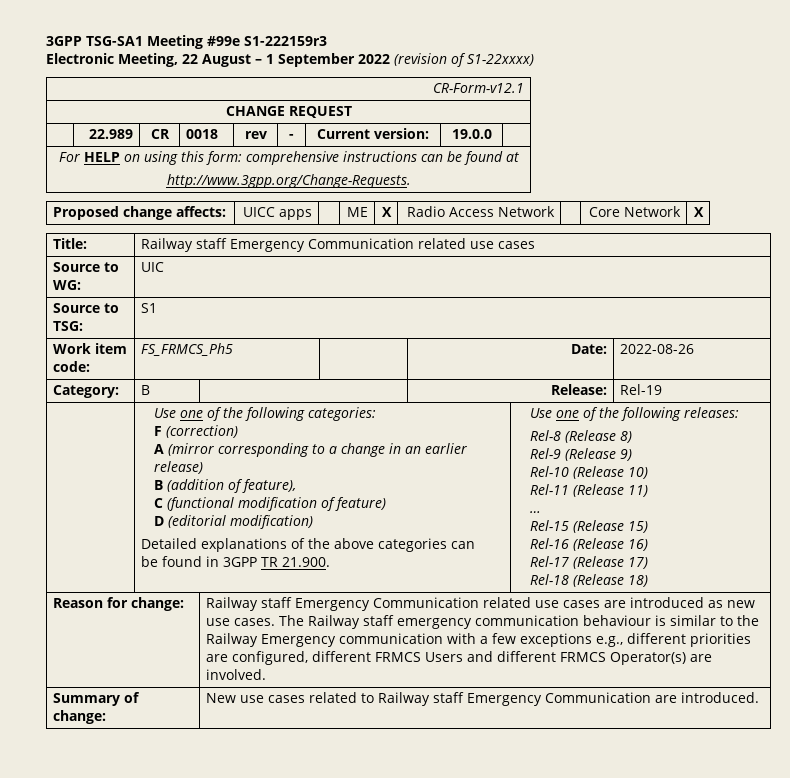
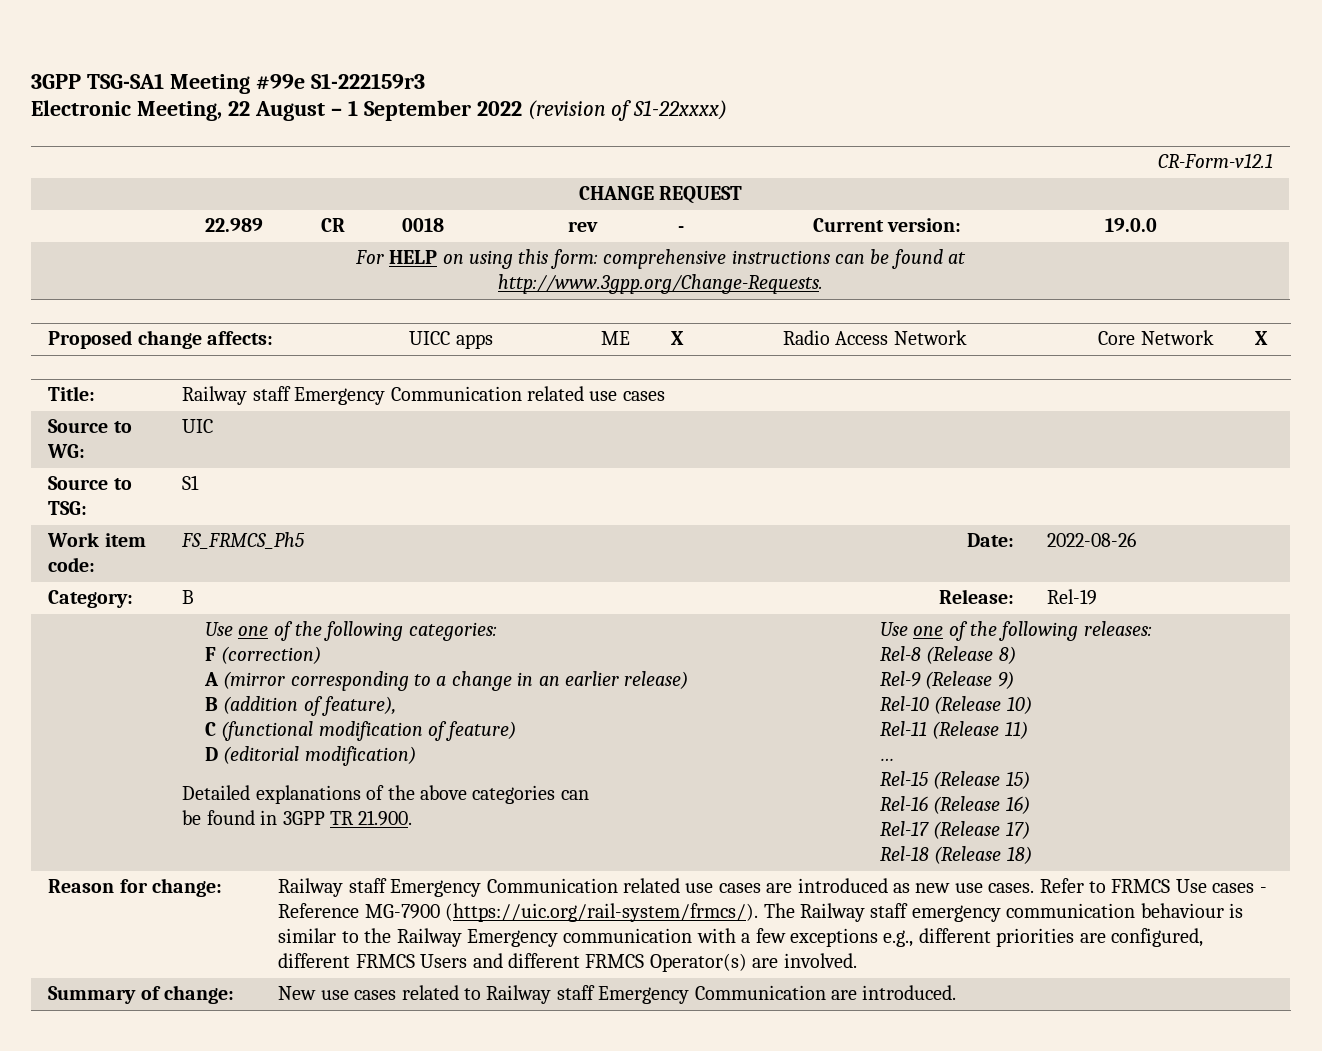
(275, 622) none -> [1039,878,1267,893] [278,903,759,922] Refer to FRMCS Use cases - Reference MG-7900 (https://uic.org/rail-system/frmcs/).

